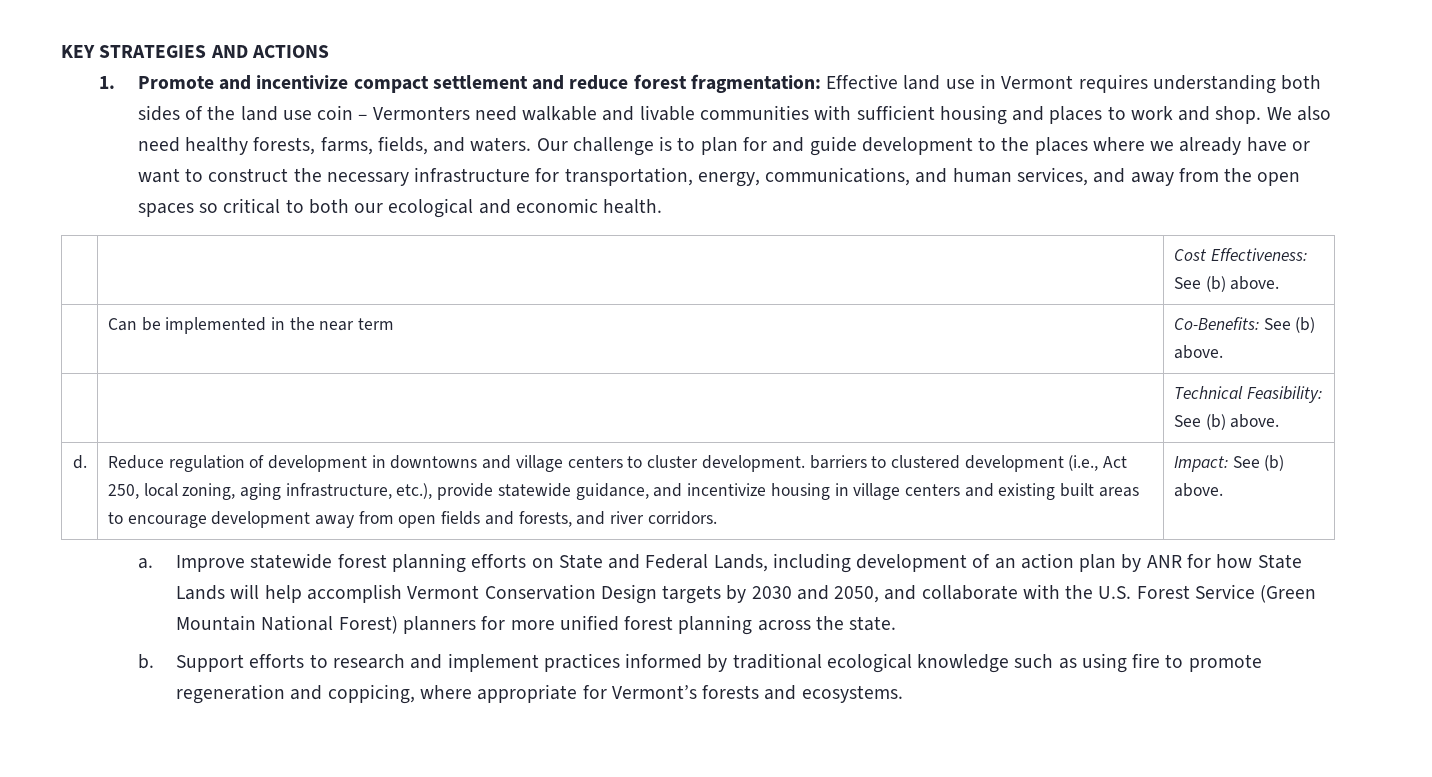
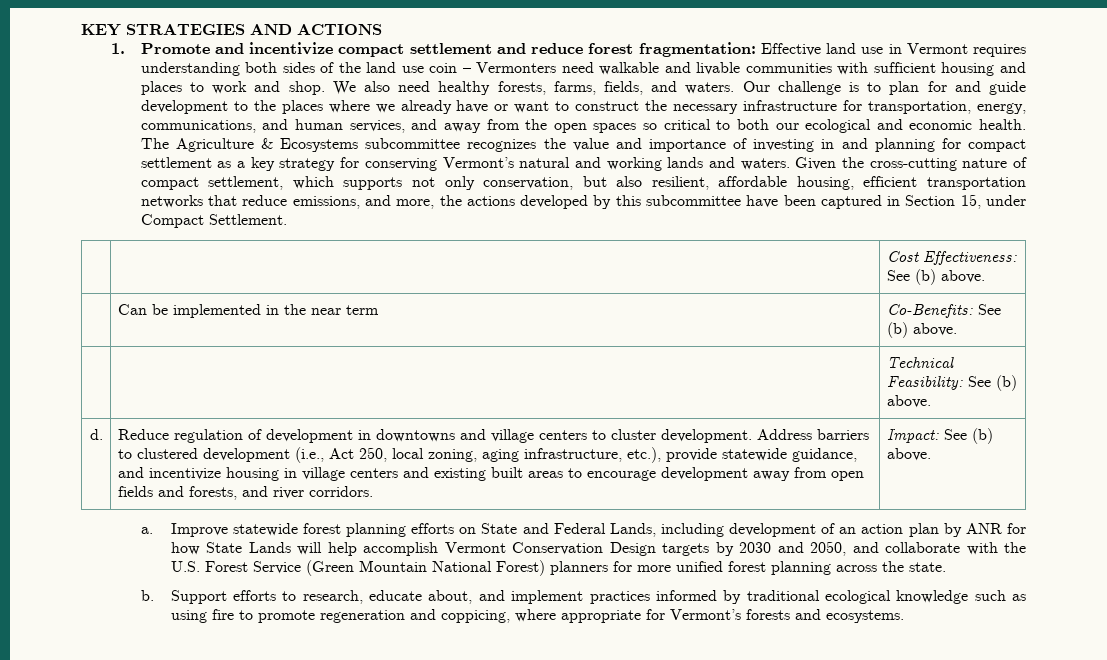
(663, 206) none -> [140,138,1027,152] [140,157,1028,171] [140,176,1026,190] [140,194,1026,209] [140,214,287,228] The Agriculture & Ecosystems subcommittee recognizes the value and importance of investing in and planning for compact settlement as a key strategy for conserving Vermont’s natural and working lands and waters. Given the cross-cutting nature of compact settlement, which supports not only conservation, but also resilient, affordable housing, efficient transportation networks that reduce emissions, and more, the actions developed by this subcommittee have been captured in Section 15, under Compact Settlement.
(805, 463) none -> [756,429,812,440] Address
[333,654,406,669] research -> [302,590,473,604] research, educate about,

